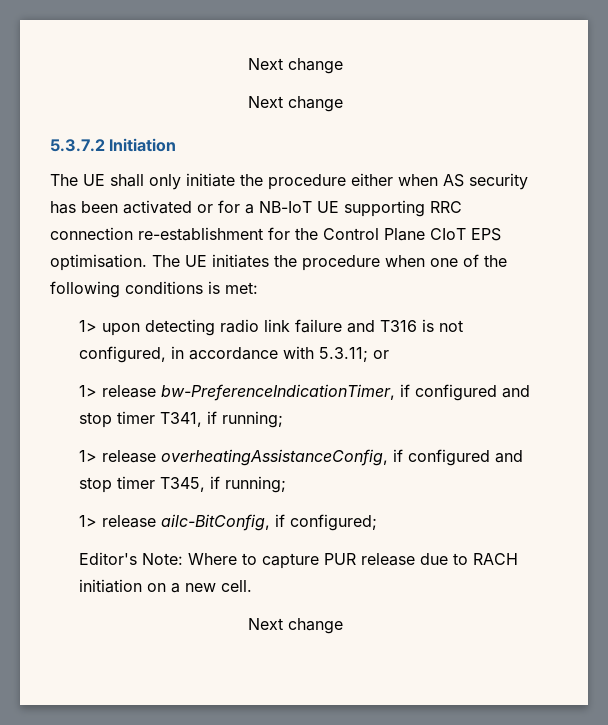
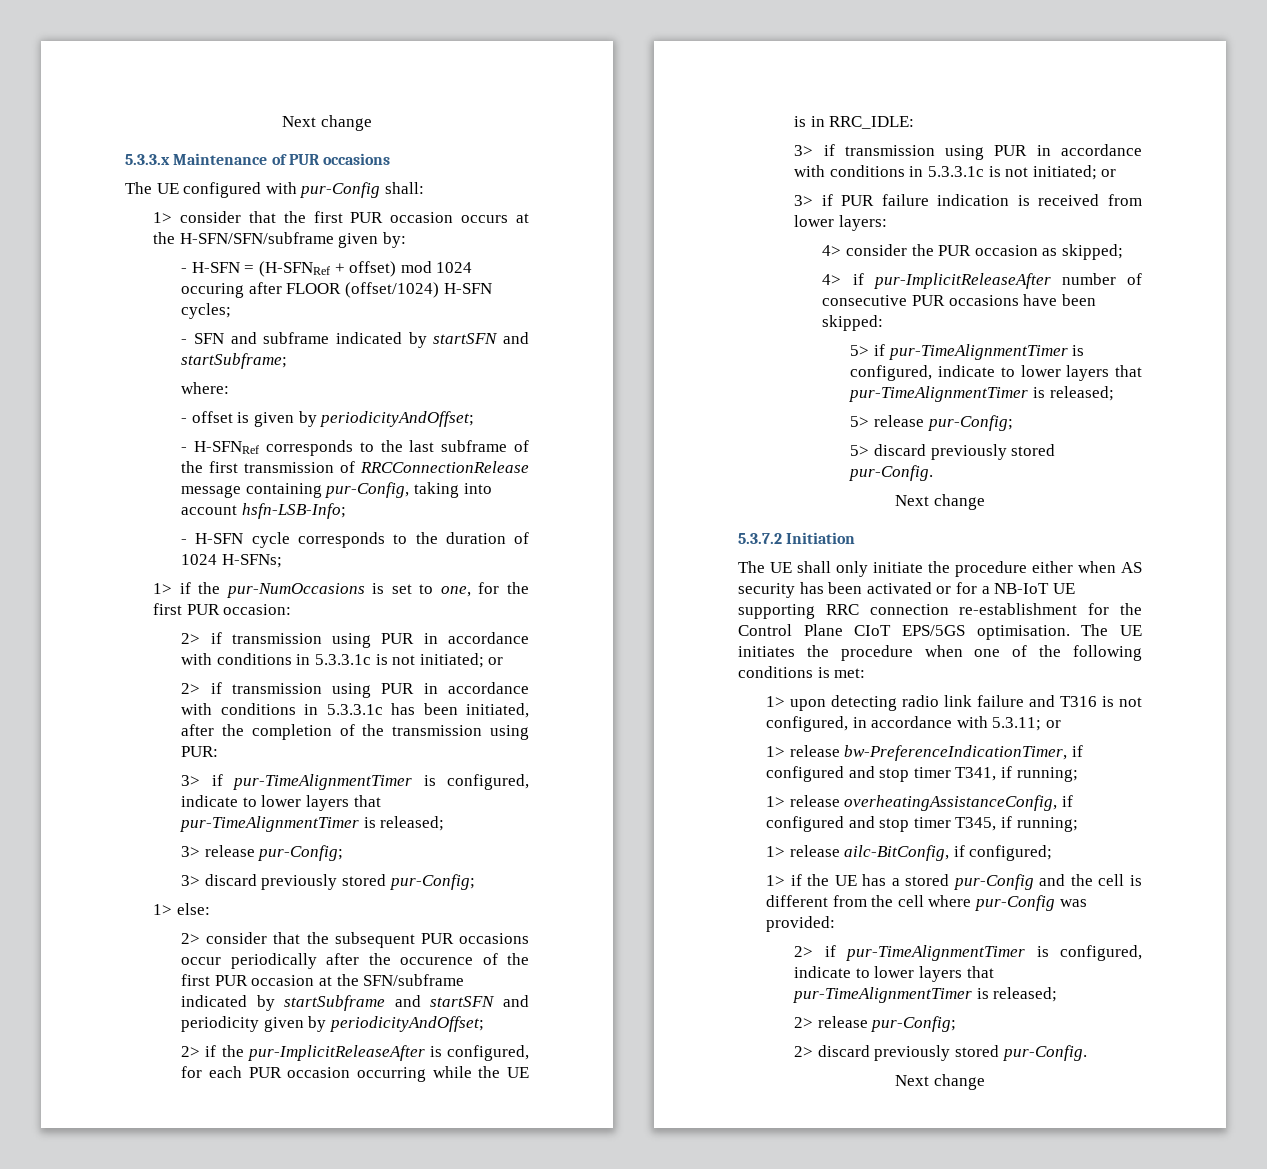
[247,58,343,74] Next change -> [282,115,372,131] [125,153,391,165] [125,182,424,198] [153,211,529,223] [153,232,406,248] [181,261,473,277] [181,282,492,298] [181,303,232,319] [181,332,529,348] [181,353,288,369] [181,382,230,394] [181,411,475,427] [181,440,529,456] [181,461,529,473] [181,482,492,498] [181,503,346,519] [181,532,530,548] [181,554,282,568] [153,582,529,598] [153,603,292,615] [181,632,529,648] [181,653,504,668] [181,682,529,698] [181,703,529,718] [181,724,529,740] [181,746,219,757] [181,774,529,790] [181,795,381,811] [180,816,445,832] [181,845,344,861] [181,874,475,890] [153,903,210,915] [181,932,529,948] [181,953,529,969] [181,974,465,986] [181,995,529,1011] [181,1016,484,1032] [181,1045,529,1061] [181,1066,529,1082] [794,116,915,129] [794,144,1142,160] [794,165,1117,180] [794,194,1142,206] [794,215,887,231] [822,244,1123,260] [822,273,1142,289] [822,294,1096,306] [822,315,884,331] [850,344,1085,360] [850,365,1142,381] [849,386,1114,402] [850,415,1013,431] [850,444,1056,460] [849,465,934,481] Next change // 5.3.3.x Maintenance of PUR occasions // The UE configured with pur-Config shall: // 1> consider that the first PUR occasion occurs at the H-SFN/SFN/subframe given by: // - H-SFN = (H-SFNRef + offset) mod 1024 occuring after FLOOR (offset/1024) H-SFN cycles; // - SFN and subframe indicated by startSFN and startSubframe; // where: // - offset is given by periodicityAndOffset; // - H-SFNRef corresponds to the last subframe of the first transmission of RRCConnectionRelease message containing pur-Config, taking into account hsfn-LSB-Info; // - H-SFN cycle corresponds to the duration of 1024 H-SFNs; // 1> if the pur-NumOccasions is set to one, for the first PUR occasion: // 2> if transmission using PUR in accordance with conditions in 5.3.3.1c is not initiated; or // 2> if transmission using PUR in accordance with conditions in 5.3.3.1c has been initiated, after the completion of the transmission using PUR: // 3> if pur-TimeAlignmentTimer is configured, indicate to lower layers that pur-TimeAlignmentTimer is released; // 3> release pur-Config; // 3> discard previously stored pur-Config; // 1> else: // 2> consider that the subsequent PUR occasions occur periodically after the occurence of the first PUR occasion at the SFN/subframe indicated by startSubframe and startSFN and periodicity given by periodicityAndOffset; // 2> if the pur-ImplicitReleaseAfter is configured, for each PUR occasion occurring while the UE is in RRC_IDLE: // 3> if transmission using PUR in accordance with conditions in 5.3.3.1c is not initiated; or // 3> if PUR failure indication is received from lower layers: // 4> consider the PUR occasion as skipped; // 4> if pur-ImplicitReleaseAfter number of consecutive PUR occasions have been skipped: // 5> if pur-TimeAlignmentTimer is configured, indicate to lower layers that pur-TimeAlignmentTimer is released; // 5> release pur-Config; // 5> discard previously stored pur-Config.
[471,228,501,241] EPS -> [902,625,965,636] EPS/5GS
[78,552,518,569] [78,579,252,593] Editor's Note: Where to capture PUR release due to RACH initiation on a new cell. -> [766,874,1142,890] [766,895,1087,911] [766,916,836,932] [794,945,1142,961] [794,966,994,982] [793,987,1058,1003] [794,1016,957,1032] [794,1045,1087,1061] 1> if the UE has a stored pur-Config and the cell is different from the cell where pur-Config was provided: // 2> if pur-TimeAlignmentTimer is configured, indicate to lower layers that pur-TimeAlignmentTimer is released; // 2> release pur-Config; // 2> discard previously stored pur-Config.

